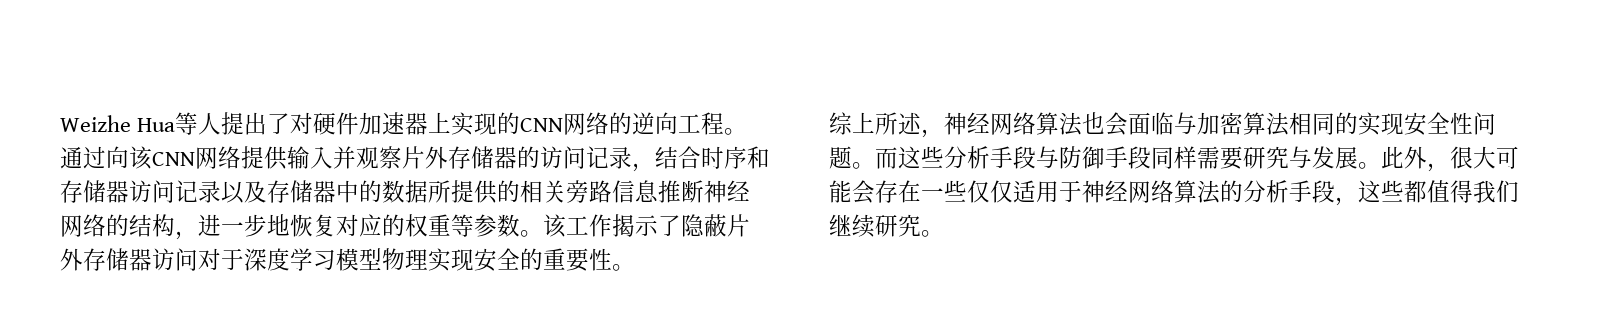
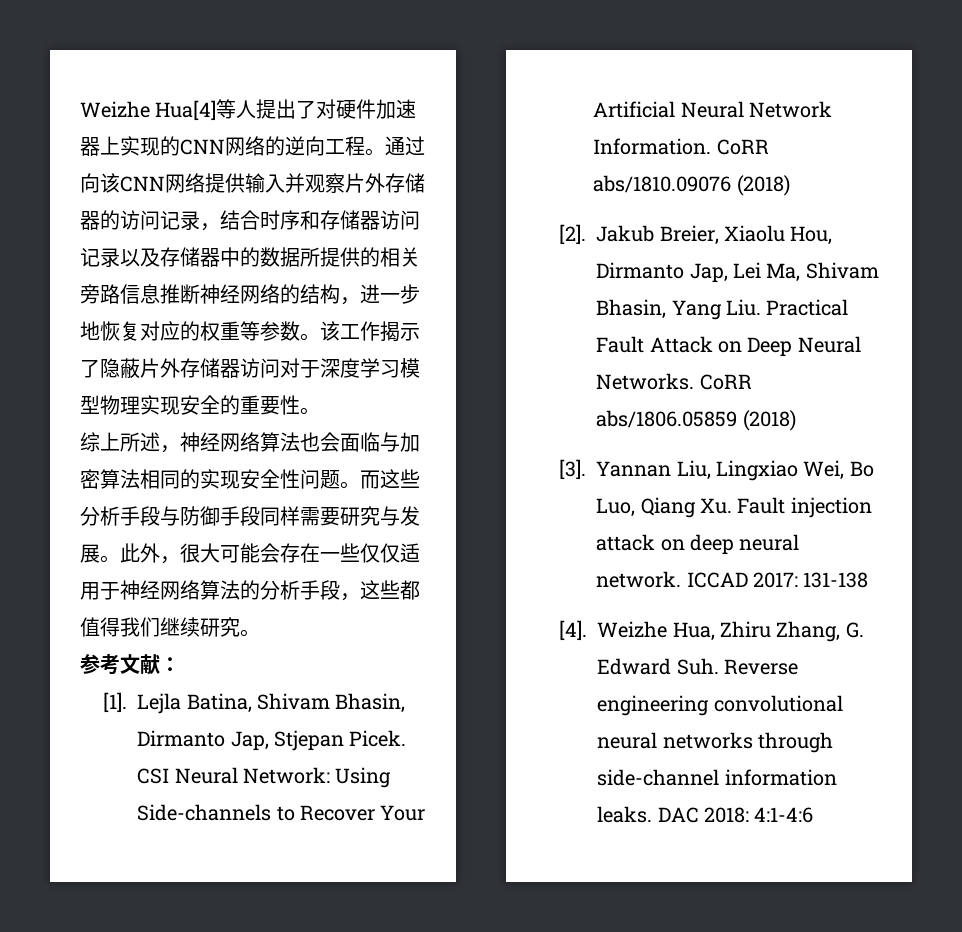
[60,115,176,132] Weizhe Hua -> [80,100,217,121] Weizhe Hua[4]
(944, 233) none -> [80,654,180,675] [103,692,406,714] [137,730,407,751] [137,767,392,788] [137,804,426,821] [593,101,832,118] [593,138,769,155] [593,175,790,196] [559,224,833,245] [596,262,879,283] [596,299,849,320] [596,336,861,357] [596,373,752,390] [596,410,796,431] [559,459,874,481] [596,497,872,518] [596,534,800,555] [596,571,869,588] [559,620,864,642] [597,658,798,675] [597,695,843,716] [597,732,833,753] [597,769,837,786] [597,806,814,823] // 参考文献： // [1]. Lejla Batina, Shivam Bhasin, Dirmanto Jap, Stjepan Picek. CSI Neural Network: Using Side-channels to Recover Your Artificial Neural Network Information. CoRR abs/1810.09076 (2018) // [2]. Jakub Breier, Xiaolu Hou, Dirmanto Jap, Lei Ma, Shivam Bhasin, Yang Liu. Practical Fault Attack on Deep Neural Networks. CoRR abs/1806.05859 (2018) // [3]. Yannan Liu, Lingxiao Wei, Bo Luo, Qiang Xu. Fault injection attack on deep neural network. ICCAD 2017: 131-138 // [4]. Weizhe Hua, Zhiru Zhang, G. Edward Suh. Reverse engineering convolutional neural networks through side-channel information leaks. DAC 2018: 4:1-4:6

